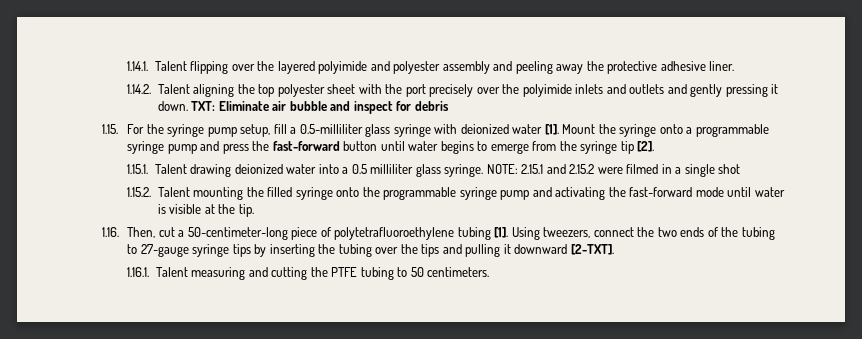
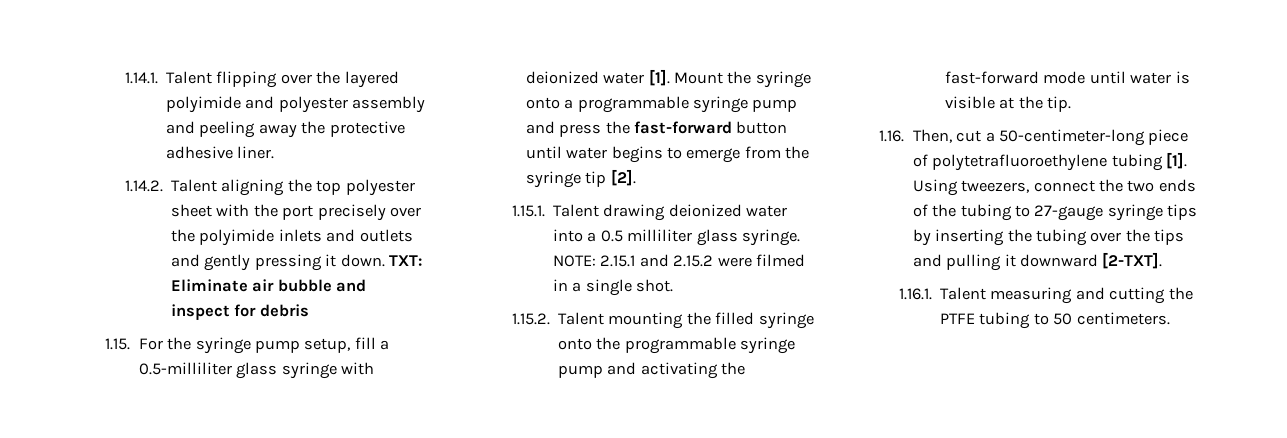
[718,164,741,174] shot -> [636,279,674,292] shot.

